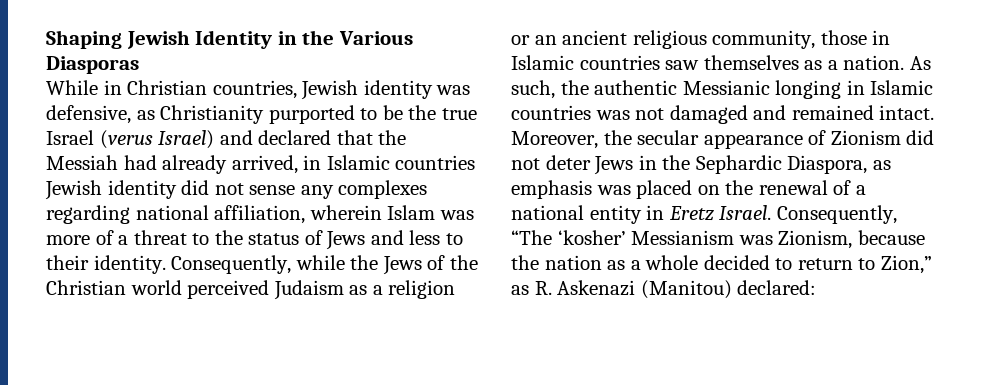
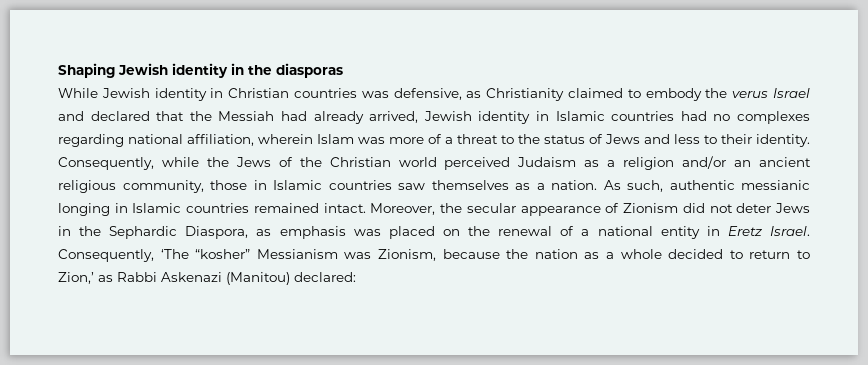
[195,30,413,49] [46,56,139,74] Identity in the Various Diasporas -> [172,63,343,78] identity in the diasporas
[103,80,471,100] [46,105,477,124] [46,130,215,149] in Christian countries, Jewish identity was defensive, as Christianity purported to be the true Israel (verus Israel) -> [101,88,810,101] Jewish identity in Christian countries was defensive, as Christianity claimed to embody the verus Israel
[303,155,476,170] [45,180,334,200] in Islamic countries Jewish identity did not sense any -> [423,111,731,124] Jewish identity in Islamic countries had no
[511,35,530,45] or -> [682,156,727,169] and/or
[560,80,770,95] the authentic Messianic -> [669,180,810,190] authentic messianic
[595,105,787,124] was not damaged and -> (250, 208) none
[511,230,626,245] “The ‘kosher’ -> [160,249,251,259] ‘The “kosher”
[880,255,932,274] [511,281,552,295] Zion,” as R. -> [58,272,157,284] Zion,’ as Rabbi

